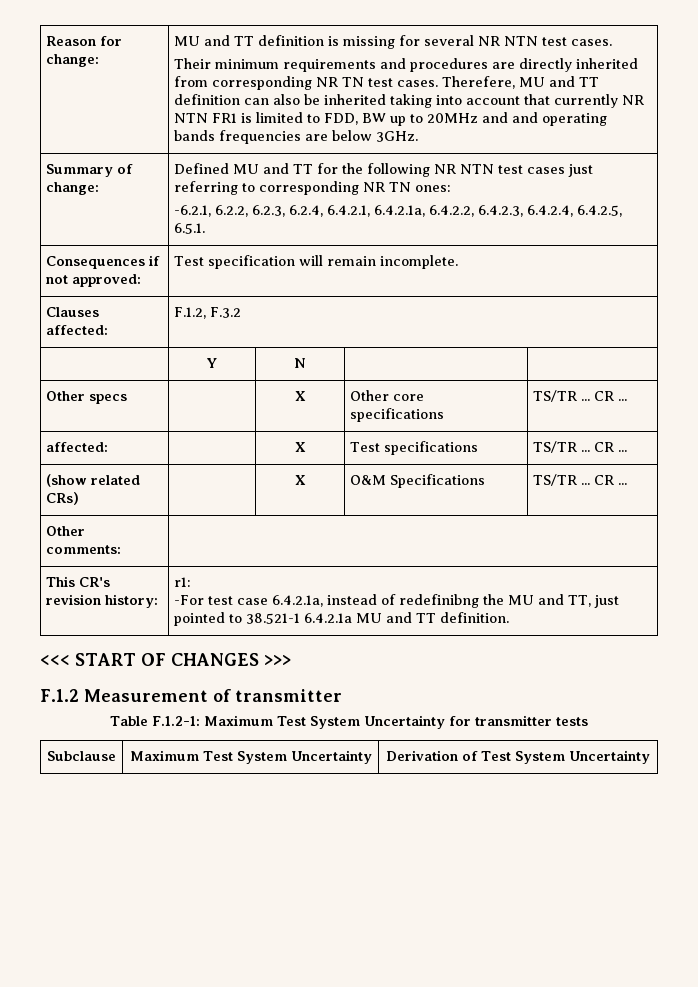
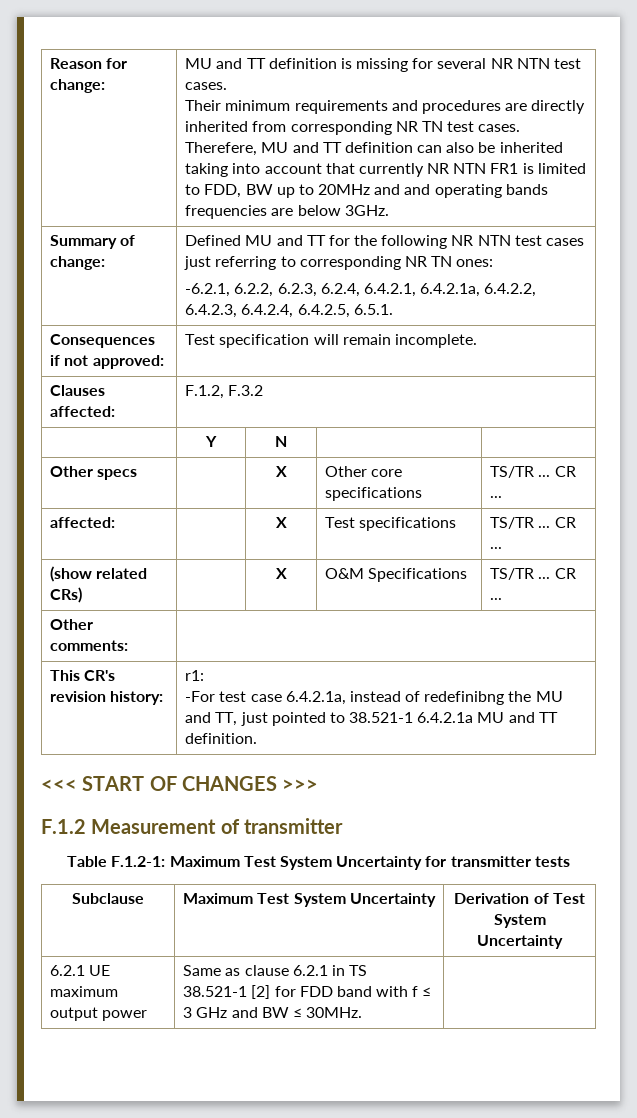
(650, 757) none -> [50,965,111,976] [50,986,119,997] [50,1007,148,1021] [183,965,368,976] [183,985,432,999] [183,1007,363,1018] // 6.2.1 UE maximum output power | Same as clause 6.2.1 in TS 38.521-1 [2] for FDD band with f ≤ 3 GHz and BW ≤ 30MHz. |

